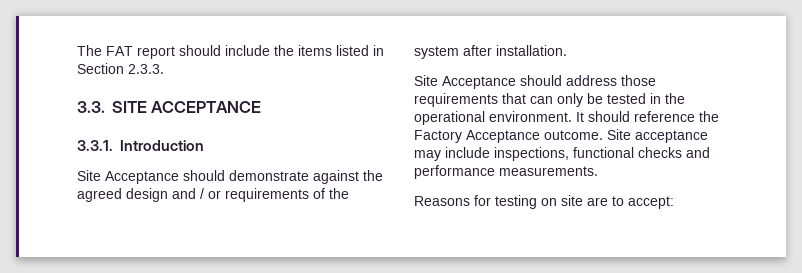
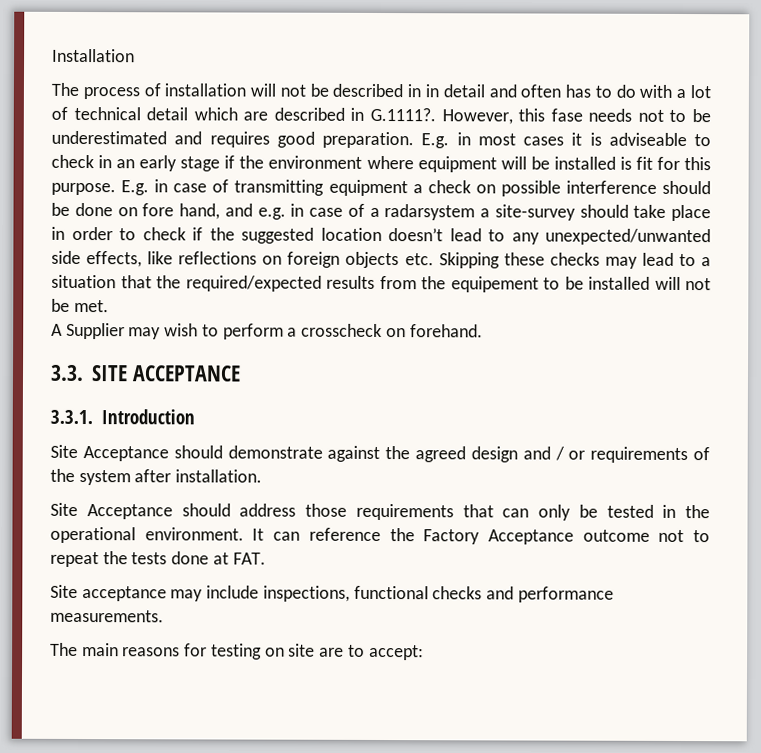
[77,45,384,59] [77,63,164,74] The FAT report should include the items listed in Section 2.3.3. -> [52,48,135,63] [51,82,712,100] [51,106,711,125] [51,130,711,149] [51,154,711,173] [51,179,711,197] [51,202,711,222] [51,226,711,246] [51,250,711,269] [51,274,711,293] [51,298,109,313] [51,322,483,340] Installation // The process of installation will not be described in in detail and often has to do with a lot of technical detail which are described in G.1111?. However, this fase needs not to be underestimated and requires good preparation. E.g. in most cases it is adviseable to check in an early stage if the environment where equipment will be installed is fit for this purpose. E.g. in case of transmitting equipment a check on possible interference should be done on fore hand, and e.g. in case of a radarsystem a site-survey should take place in order to check if the suggested location doesn’t lead to any unexpected/unwanted side effects, like reflections on foreign objects etc. Skipping these checks may lead to a situation that the required/expected results from the equipement to be installed will not be met. // A Supplier may wish to perform a crosscheck on forehand.
[588,111,630,122] should -> [273,531,301,541] can
[544,130,603,140] outcome. -> [582,529,710,543] [50,551,266,568] outcome not to repeat the tests done at FAT. //
[414,196,470,206] Reasons -> [50,642,181,657] The main reasons

